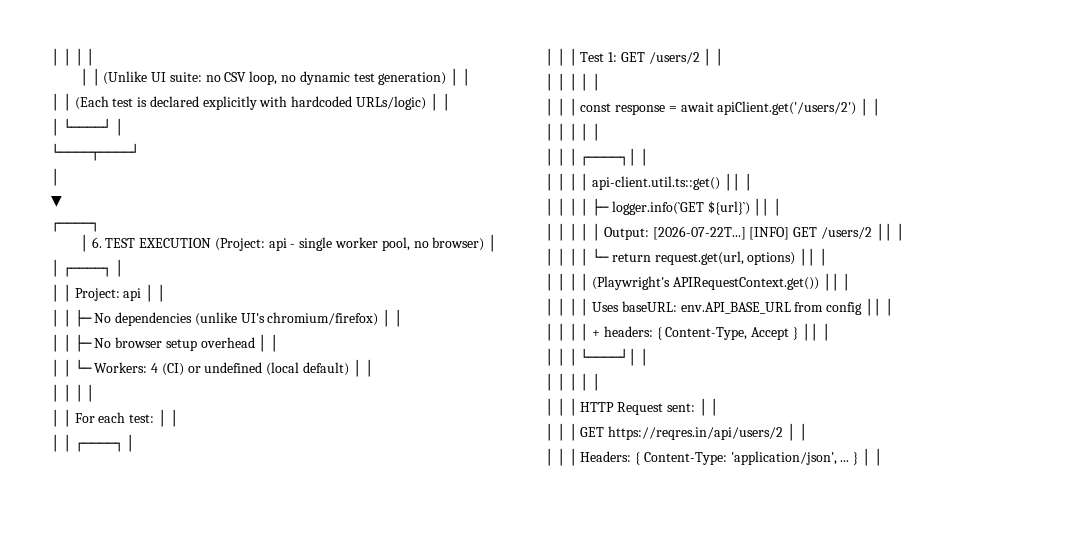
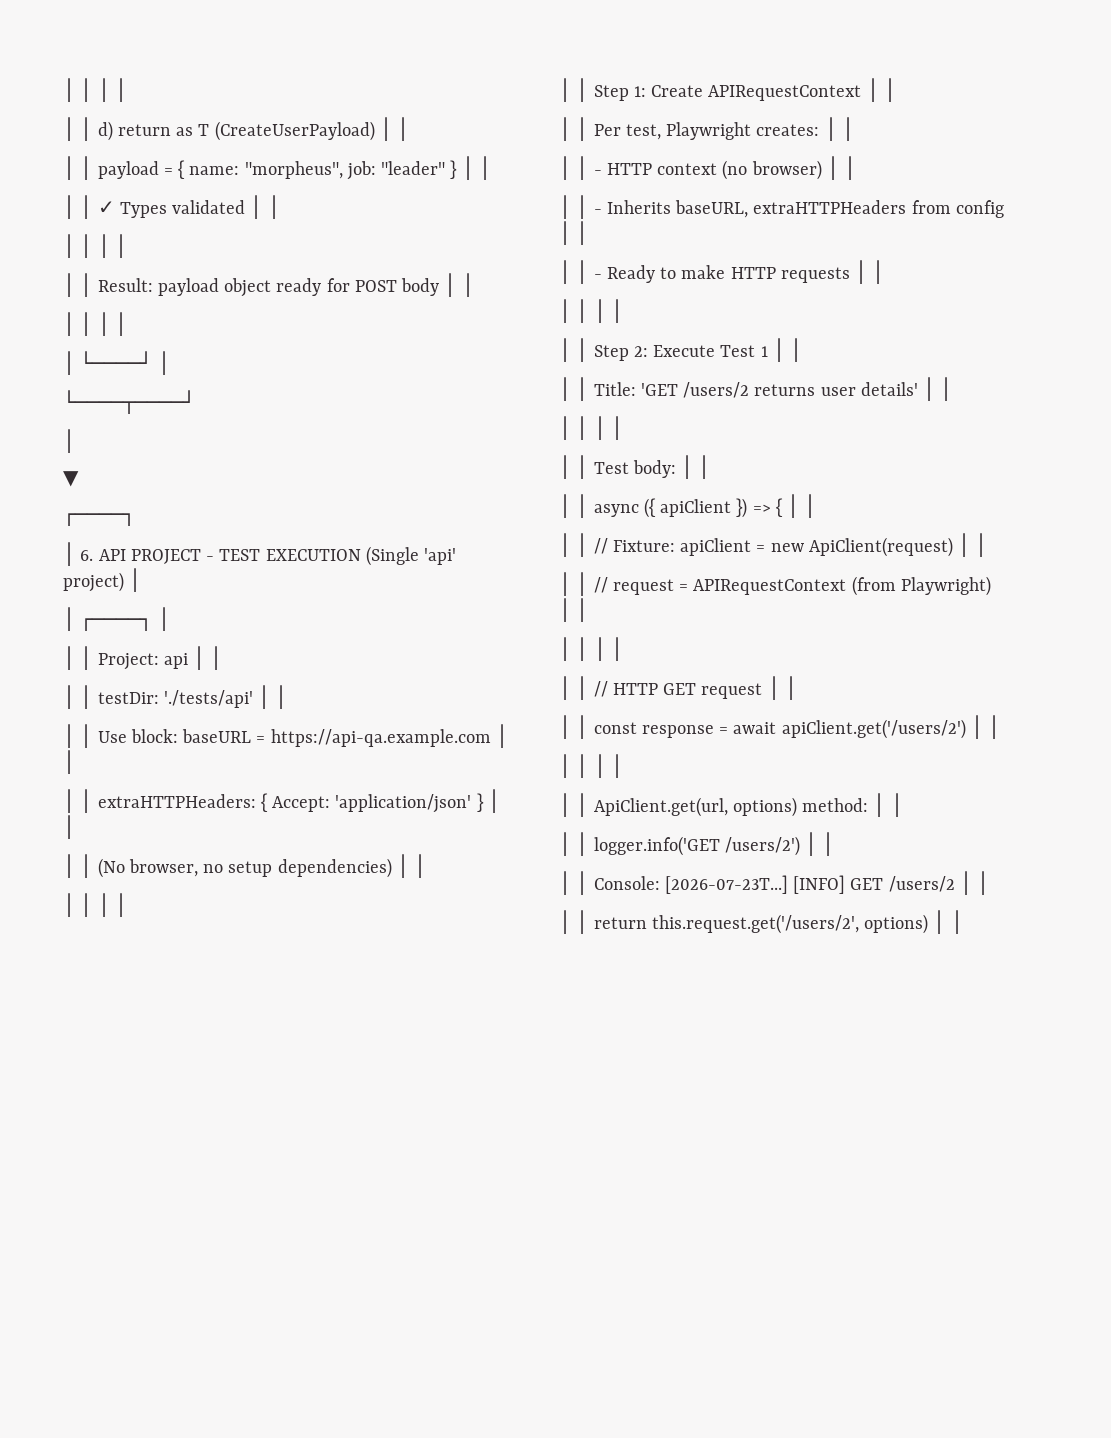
[51,48,95,66] [79,68,470,86] [51,93,427,111] │ │ │ │ // │ │ (Unlike UI suite: no CSV loop, no dynamic test generation) │ │ // │ │ (Each test is declared explicitly with hardcoded URLs/logic) -> [63,78,127,102] [63,117,410,141] [63,156,491,180] [63,195,280,219] [63,234,127,258] [63,273,474,297] [63,312,93,336] │ │ │ │ // │ │ d) return as T (CreateUserPayload) │ │ // │ │ payload = { name: "morpheus", job: "leader" } │ │ // │ │ ✓ Types validated │ │ // │ │ │ │ // │ │ Result: payload object ready for POST body │ │ // │ │
[105,237,485,251] TEST EXECUTION (Project: api - single worker pool, no browser) -> [98,546,457,566] [63,572,124,592] API PROJECT - TEST EXECUTION (Single 'api' project)
[74,309,403,327] [51,334,279,352] [51,359,373,377] [51,384,95,402] [51,409,178,427] [51,434,135,452] [545,48,724,66] [545,73,601,91] [545,98,553,116] ├─ No dependencies (unlike UI's chromium/firefox) │ │ // │ │ ├─ No browser setup overhead │ │ // │ │ └─ Workers: 4 (CI) or undefined (local default) │ │ // │ │ │ │ // │ │ For each test: │ │ // │ │ ┌────┐ │ // │ │ │ Test 1: GET /users/2 │ │ // │ │ │ │ │ // │ -> [97,685,288,709] [63,724,508,748] [63,750,75,774] [63,789,500,813] [63,815,75,839] [63,854,427,878] [63,893,127,917] [559,78,896,102] [559,117,854,141] [559,156,857,180] [559,195,1004,219] [559,221,589,245] [559,260,885,284] [559,299,623,323] [559,338,803,362] [559,377,953,401] [559,416,623,440] [559,455,711,479] [559,494,817,518] [559,533,988,557] [559,572,991,596] [559,598,589,622] [559,637,623,661] [559,676,797,700] testDir: './tests/api' │ │ // │ │ Use block: baseURL = https://api-qa.example.com │ │ // │ │ extraHTTPHeaders: { Accept: 'application/json' } │ │ // │ │ (No browser, no setup dependencies) │ │ // │ │ │ │ // │ │ Step 1: Create APIRequestContext │ │ // │ │ Per test, Playwright creates: │ │ // │ │ - HTTP context (no browser) │ │ // │ │ - Inherits baseURL, extraHTTPHeaders from config │ │ // │ │ - Ready to make HTTP requests │ │ // │ │ │ │ // │ │ Step 2: Execute Test 1 │ │ // │ │ Title: 'GET /users/2 returns user details' │ │ // │ │ │ │ // │ │ Test body: │ │ // │ │ async ({ apiClient }) => { │ │ // │ │ // Fixture: apiClient = new ApiClient(request) │ │ // │ │ // request = APIRequestContext (from Playwright) │ │ // │ │ │ │ // │ │ // HTTP GET request │ │ //
[592,123,601,141] [545,148,649,166] [545,173,752,191] [545,198,782,216] [545,223,904,241] [545,248,828,266] [545,273,851,291] [545,298,893,316] [545,323,830,341] [545,348,649,366] [545,373,601,391] [545,398,719,416] [545,423,807,441] [545,448,859,466] │ // │ │ │ ┌────┐│ │ // │ │ │ │ api-client.util.ts::get() ││ │ // │ │ │ │ ├─ logger.info(`GET ${url}`) ││ │ // │ │ │ │ │ Output: [2026-07-22T...] [INFO] GET /users/2 ││ │ // │ │ │ │ └─ return request.get(url, options) ││ │ // │ │ │ │ (Playwright's APIRequestContext.get()) ││ │ // │ │ │ │ Uses baseURL: env.API_BASE_URL from config ││ │ // │ │ │ │ + headers: { Content-Type, Accept } ││ │ // │ │ │ └────┘│ │ // │ │ │ │ │ // │ │ │ HTTP Request sent: │ │ // │ │ │ GET https://reqres.in/api/users/2 │ │ // │ │ │ Headers: { Content-Type: 'application/json', ... } -> [559,793,903,817] [559,832,835,856] [559,871,990,895] [559,910,929,934] // │ │ ApiClient.get(url, options) method: │ │ // │ │ logger.info('GET /users/2') │ │ // │ │ Console: [2026-07-23T...] [INFO] GET /users/2 │ │ // │ │ return this.request.get('/users/2', options)

